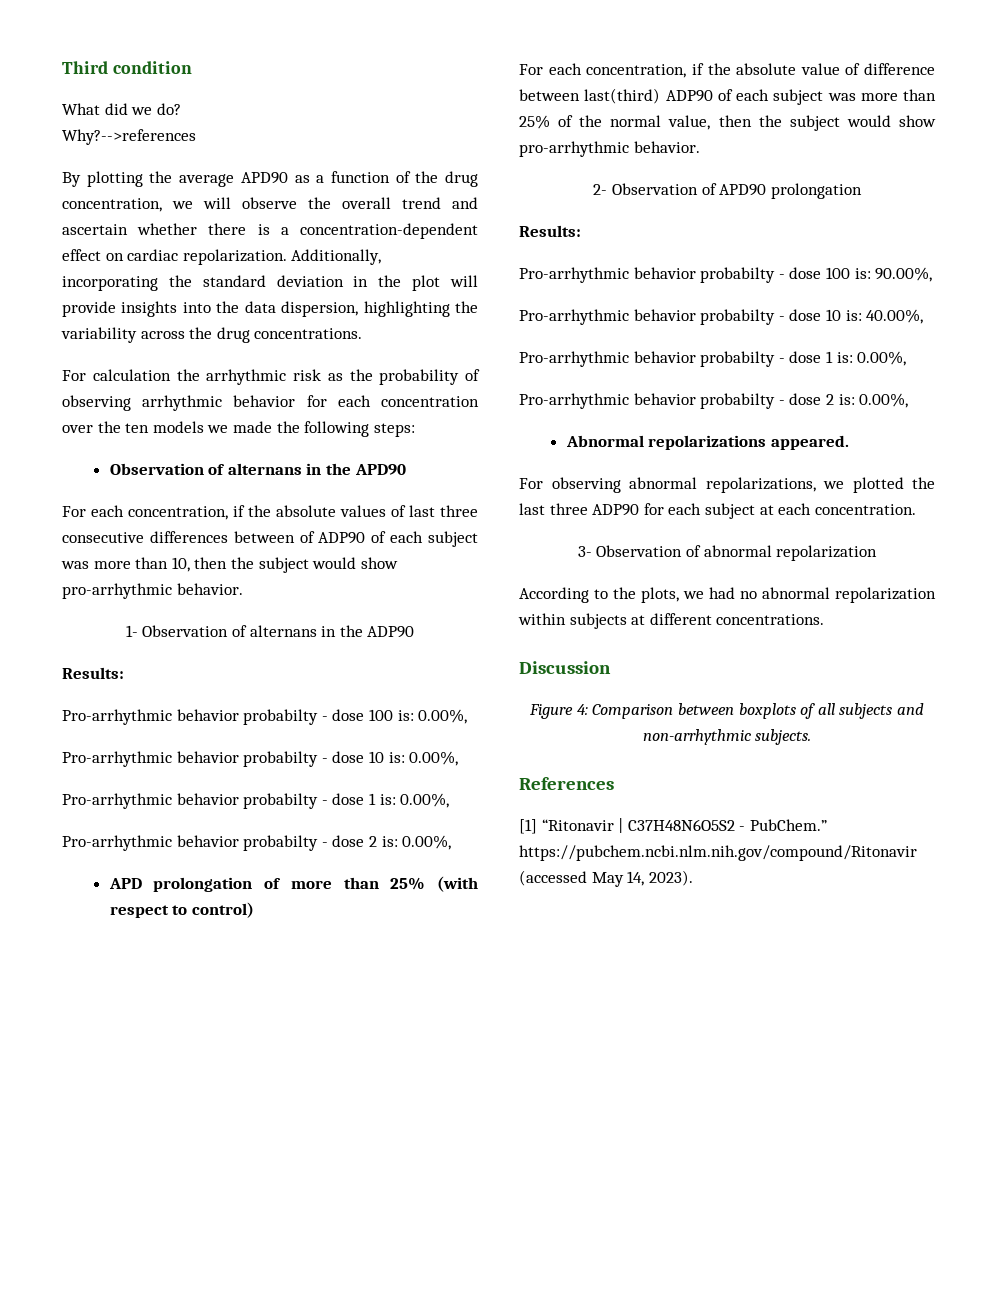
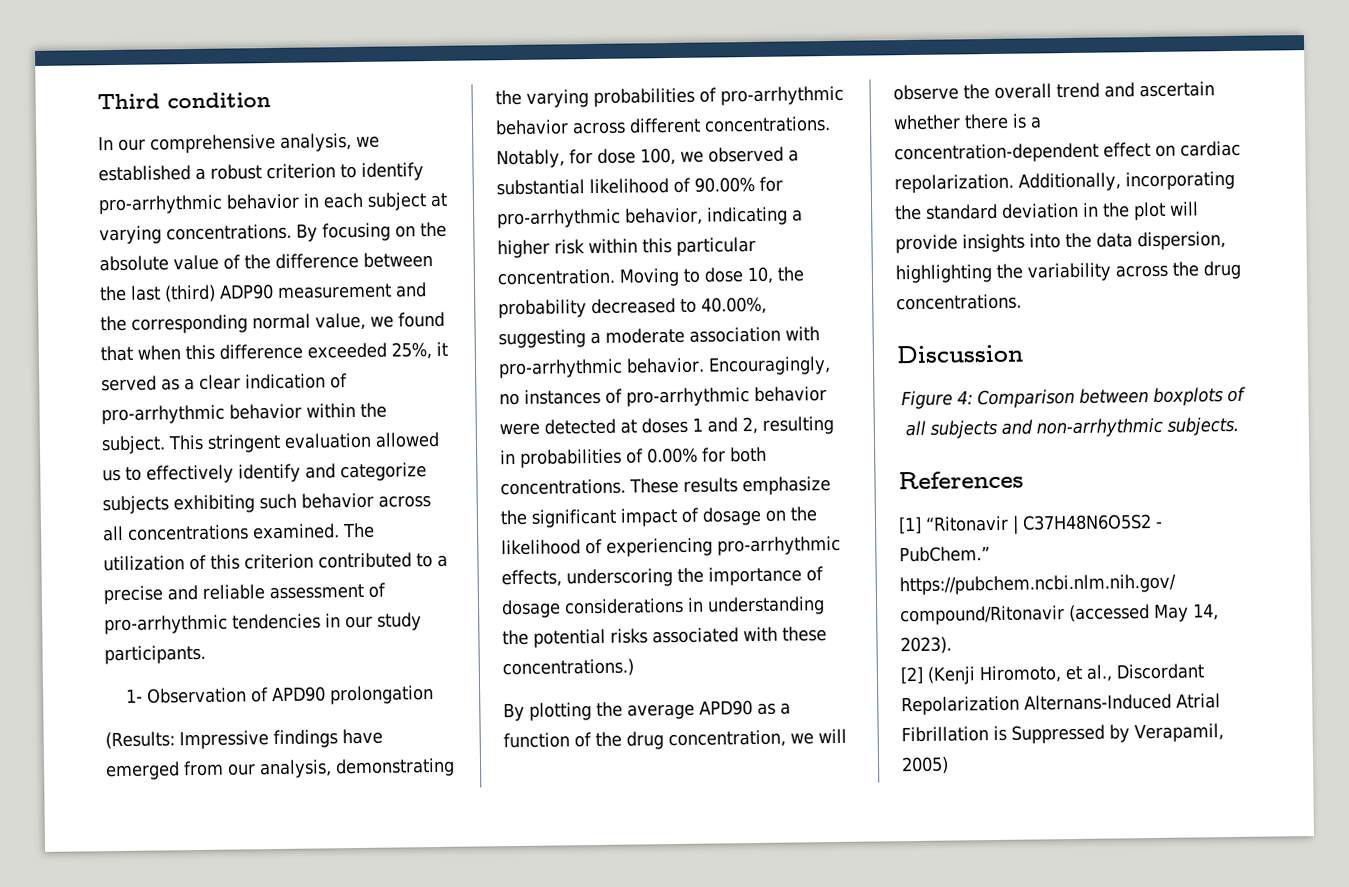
[62,103,181,115] [62,129,196,145] What did we do? // Why?-->references -> [98,133,380,154] [98,162,424,182] [98,192,448,215] [99,221,447,245] [99,252,433,272] [99,282,427,303] [100,311,445,334] [100,341,448,362] [101,373,348,392] [101,402,387,425] [101,431,440,455] [102,462,427,484] [102,492,431,515] [102,522,375,542] [103,552,448,572] [103,582,386,605] [104,612,422,635] [104,644,206,665] [126,685,434,705] [105,728,383,750] [105,757,455,781] [495,85,844,108] [495,116,831,136] [496,146,799,169] [496,176,783,196] [497,206,803,229] [497,236,756,259] [497,266,804,287] [498,296,767,319] [498,326,820,349] [498,356,831,379] [499,386,827,407] [499,415,834,436] [500,446,767,468] [500,476,831,496] [500,506,817,528] [501,535,841,557] [501,566,824,588] [501,596,825,619] [502,626,827,648] [502,658,634,678] In our comprehensive analysis, we established a robust criterion to identify pro-arrhythmic behavior in each subject at varying concentrations. By focusing on the absolute value of the difference between the last (third) ADP90 measurement and the corresponding normal value, we found that when this difference exceeded 25%, it served as a clear indication of pro-arrhythmic behavior within the subject. This stringent evaluation allowed us to effectively identify and categorize subjects exhibiting such behavior across all concentrations examined. The utilization of this criterion contributed to a precise and reliable assessment of pro-arrhythmic tendencies in our study participants. // 1- Observation of APD90 prolongation // (Results: Impressive findings have emerged from our analysis, demonstrating the varying probabilities of pro-arrhythmic behavior across different concentrations. Notably, for dose 100, we observed a substantial likelihood of 90.00% for pro-arrhythmic behavior, indicating a higher risk within this particular concentration. Moving to dose 10, the probability decreased to 40.00%, suggesting a moderate association with pro-arrhythmic behavior. Encouragingly, no instances of pro-arrhythmic behavior were detected at doses 1 and 2, resulting in probabilities of 0.00% for both concentrations. These results emphasize the significant impact of dosage on the likelihood of experiencing pro-arrhythmic effects, underscoring the importance of dosage considerations in understanding the potential risks associated with these concentrations.)
[62,369,480,385] [62,395,479,411] [62,421,415,437] [109,463,406,475] [62,505,478,520] [62,531,478,547] [61,557,398,573] [62,583,243,599] [125,625,415,638] [62,667,124,679] [62,709,468,725] [62,751,459,767] [62,793,450,809] [62,835,452,851] [108,876,478,892] [109,902,254,918] [519,63,935,78] [519,88,936,105] [519,115,936,131] [519,141,700,157] [593,183,862,199] [519,225,581,237] [519,267,933,283] [519,309,924,325] [519,351,907,367] [519,393,909,409] [565,435,849,450] [519,477,935,493] [519,503,916,519] [577,545,878,561] [519,587,936,603] [518,613,825,629] // For calculation the arrhythmic risk as the probability of observing arrhythmic behavior for each concentration over the ten models we made the following steps: // Observation of alternans in the APD90 // For each concentration, if the absolute values of last three consecutive differences between of ADP90 of each subject was more than 10, then the subject would show pro-arrhythmic behavior. // 1- Observation of alternans in the ADP90 // Results: // Pro-arrhythmic behavior probabilty - dose 100 is: 0.00%, // Pro-arrhythmic behavior probabilty - dose 10 is: 0.00%, // Pro-arrhythmic behavior probabilty - dose 1 is: 0.00%, // Pro-arrhythmic behavior probabilty - dose 2 is: 0.00%, // APD prolongation of more than 25% (with respect to control) // For each concentration, if the absolute value of difference between last(third) ADP90 of each subject was more than 25% of the normal value, then the subject would show pro-arrhythmic behavior. // 2- Observation of APD90 prolongation // Results: // Pro-arrhythmic behavior probabilty - dose 100 is: 90.00%, // Pro-arrhythmic behavior probabilty - dose 10 is: 40.00%, // Pro-arrhythmic behavior probabilty - dose 1 is: 0.00%, // Pro-arrhythmic behavior probabilty - dose 2 is: 0.00%, // Abnormal repolarizations appeared. // For observing abnormal repolarizations, we plotted the last three ADP90 for each subject at each concentration. // 3- Observation of abnormal repolarization // According to the plots, we had no abnormal repolarization within subjects at different concentrations. -> (1022, 302) none
(693, 878) none -> [900,663,1204,685] [901,693,1221,716] [901,723,1224,744] [901,756,949,775] // [2] (Kenji Hiromoto, et al., Discordant Repolarization Alternans-Induced Atrial Fibrillation is Suppressed by Verapamil, 2005)

